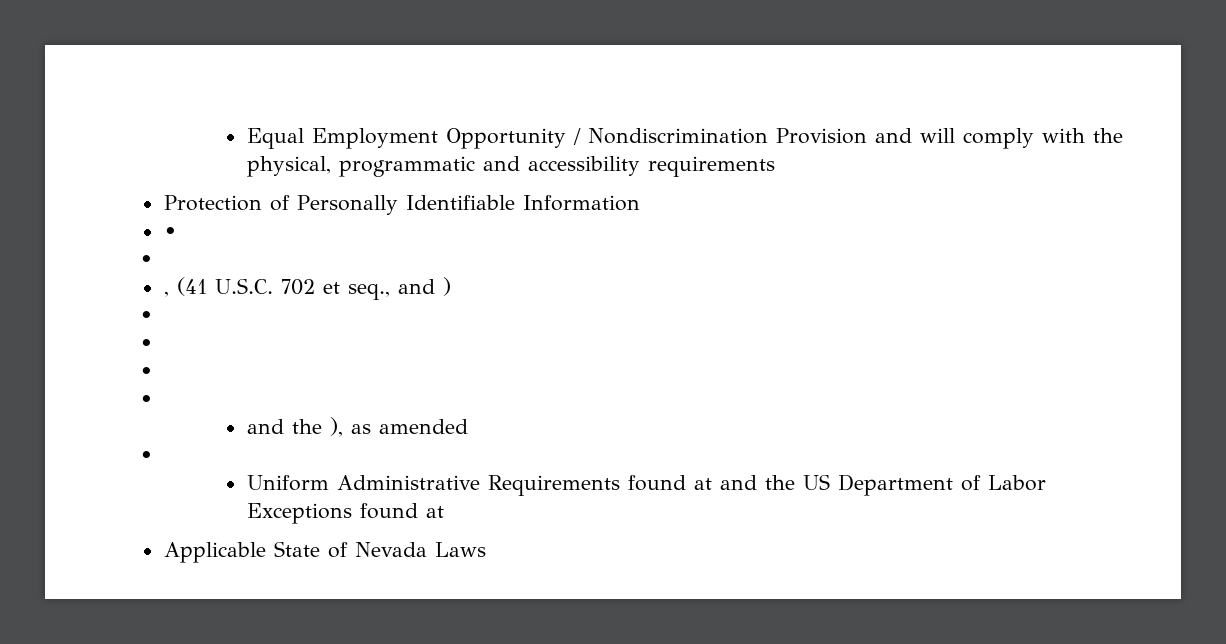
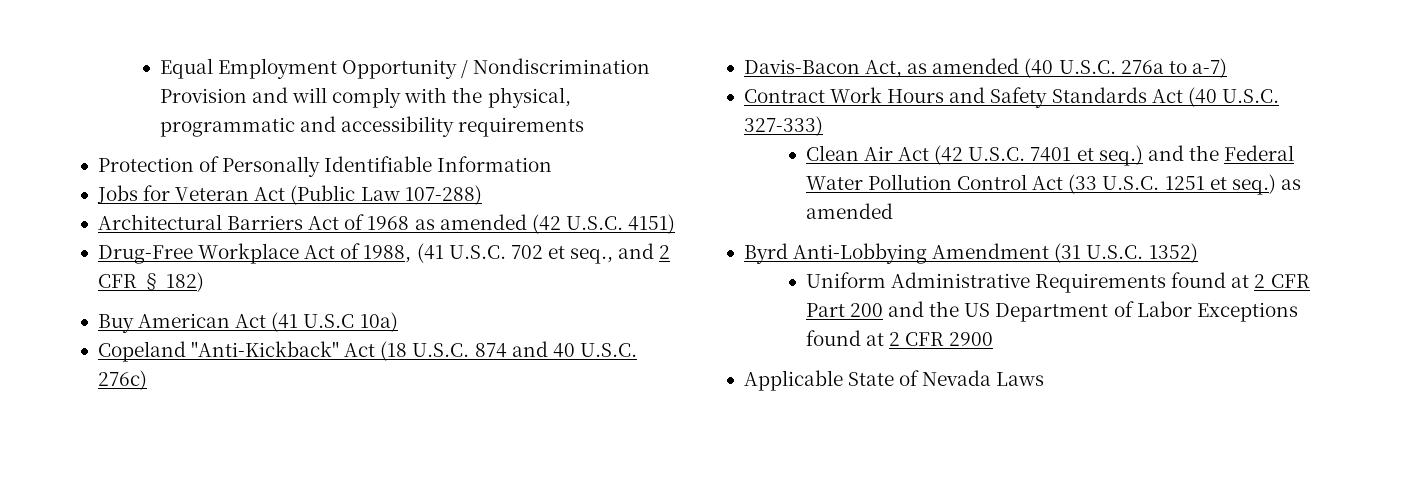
[163,227,177,238] [140,255,153,266] [163,291,169,297] • // • // , -> [96,185,482,205] [97,214,676,234] [97,243,412,264] Jobs for Veteran Act (Public Law 107-288) // Architectural Barriers Act of 1968 as amended (42 U.S.C. 4151) // Drug-Free Workplace Act of 1988,
[442,277,451,296] [140,311,153,322] [140,339,153,350] [140,367,153,378] [140,395,153,406] [246,417,468,437] [140,451,153,462] ) // • // • // • // • // and the ), as amended // • -> [659,245,671,259] [97,272,205,292] [97,312,398,333] [97,341,637,362] [97,370,147,390] [743,58,1227,78] [743,87,1279,108] [743,116,823,136] [805,145,1295,166] [805,174,1302,195] [805,203,893,219] [743,243,1198,264] 2 CFR § 182) // Buy American Act (41 U.S.C 10a) // Copeland "Anti-Kickback" Act (18 U.S.C. 874 and 40 U.S.C. 276c) // Davis-Bacon Act, as amended (40 U.S.C. 276a to a-7) // Contract Work Hours and Safety Standards Act (40 U.S.C. 327-333) // Clean Air Act (42 U.S.C. 7401 et seq.) and the Federal Water Pollution Control Act (33 U.S.C. 1251 et seq.) as amended // Byrd Anti-Lobbying Amendment (31 U.S.C. 1352)
(712, 484) none -> [1254,274,1310,288] [805,303,883,317] 2 CFR Part 200
(444, 512) none -> [889,332,994,346] 2 CFR 2900

